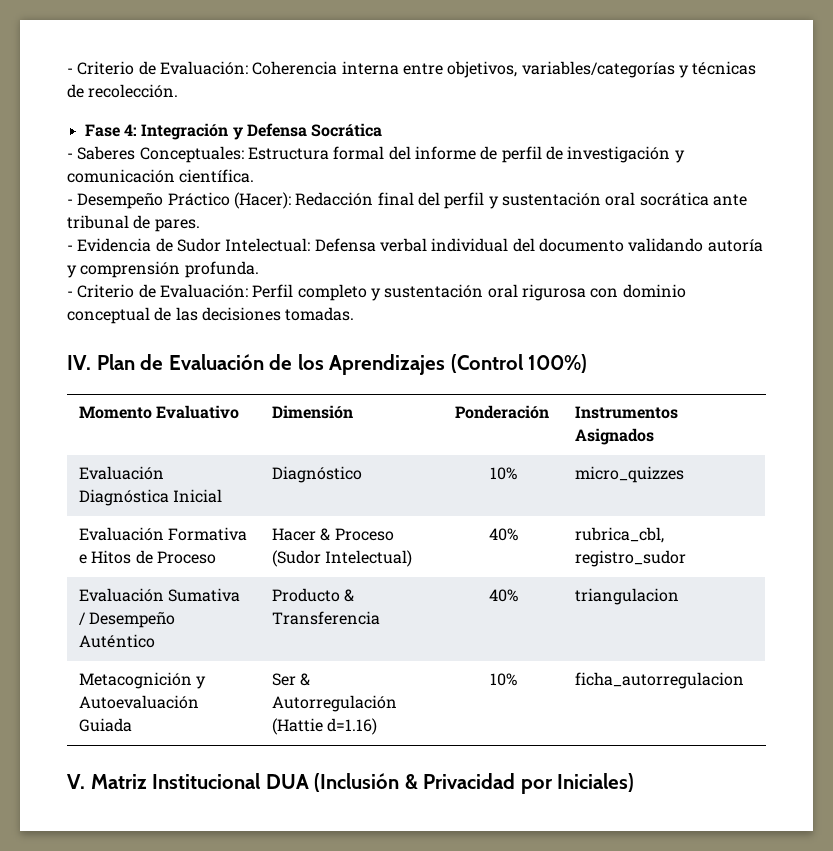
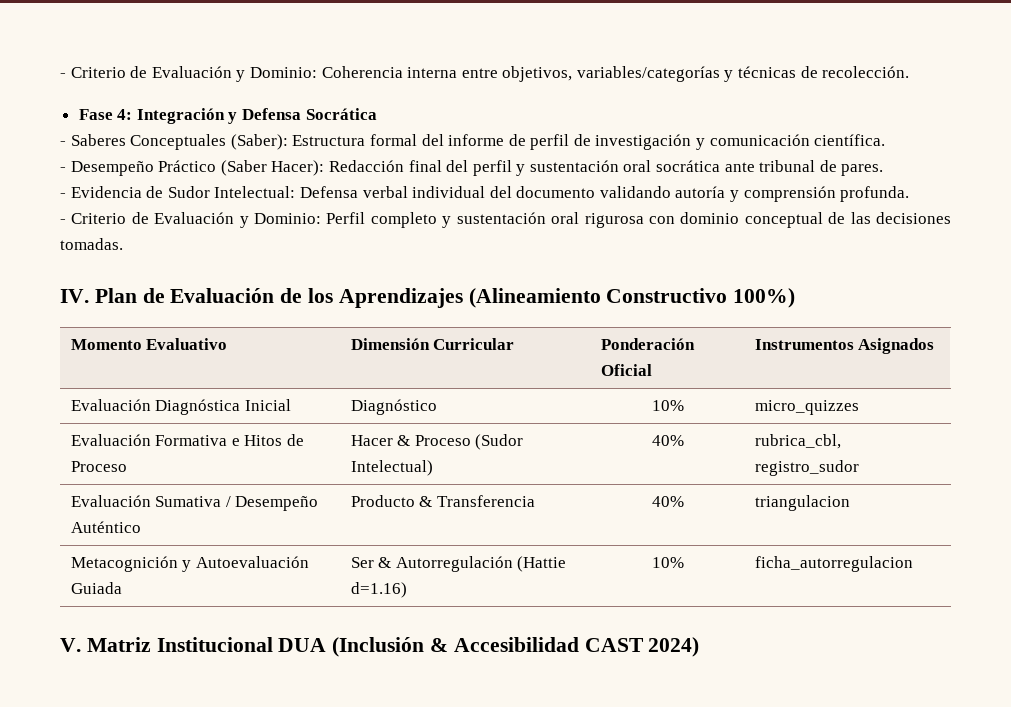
[67,61,248,75] - Criterio de Evaluación: -> [60,66,317,82] - Criterio de Evaluación y Dominio:
[139,146,244,163] Conceptuales: -> [130,134,288,150] Conceptuales (Saber):
[233,192,291,209] (Hacer): -> [220,160,325,176] (Saber Hacer):
[159,284,248,298] Evaluación: -> [154,212,322,228] Evaluación y Dominio:
[450,354,523,373] (Control -> [468,288,728,308] (Alineamiento Constructivo
(354, 412) none -> [433,338,515,350] Curricular
(550, 412) none -> [600,364,652,376] Oficial
[423,773,635,794] Privacidad por Iniciales) -> [453,637,700,657] Accesibilidad CAST 2024)

